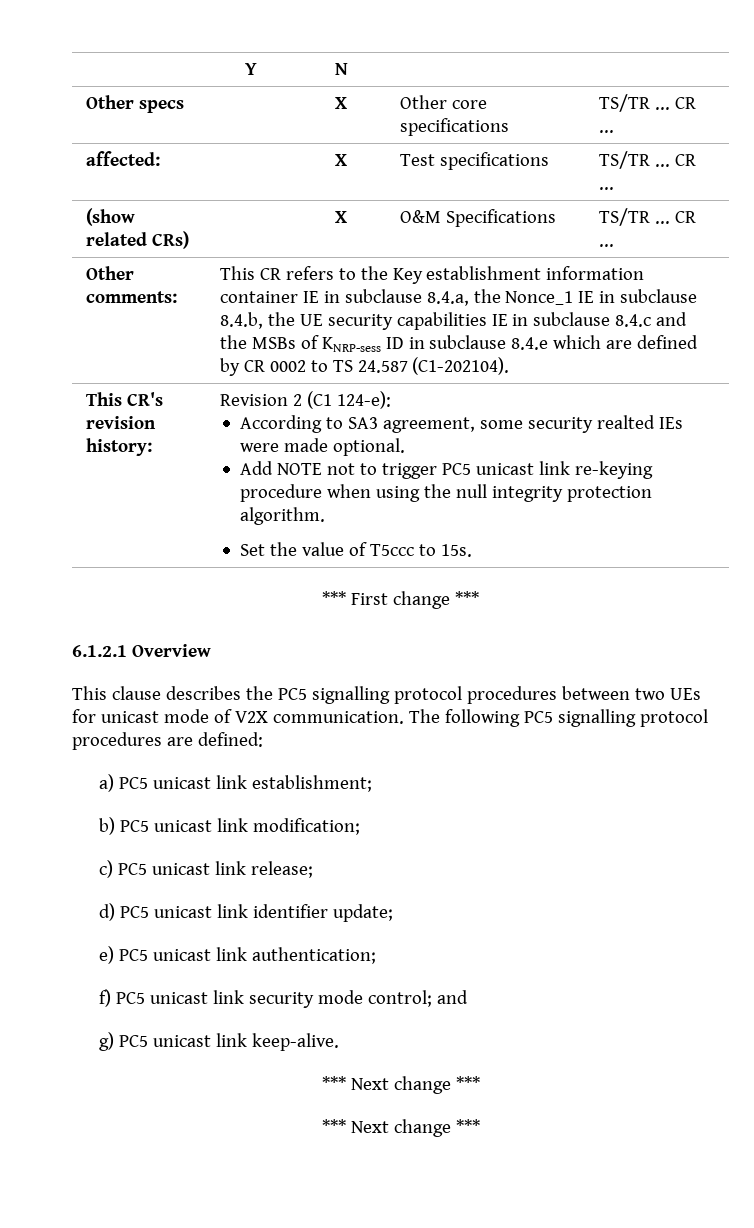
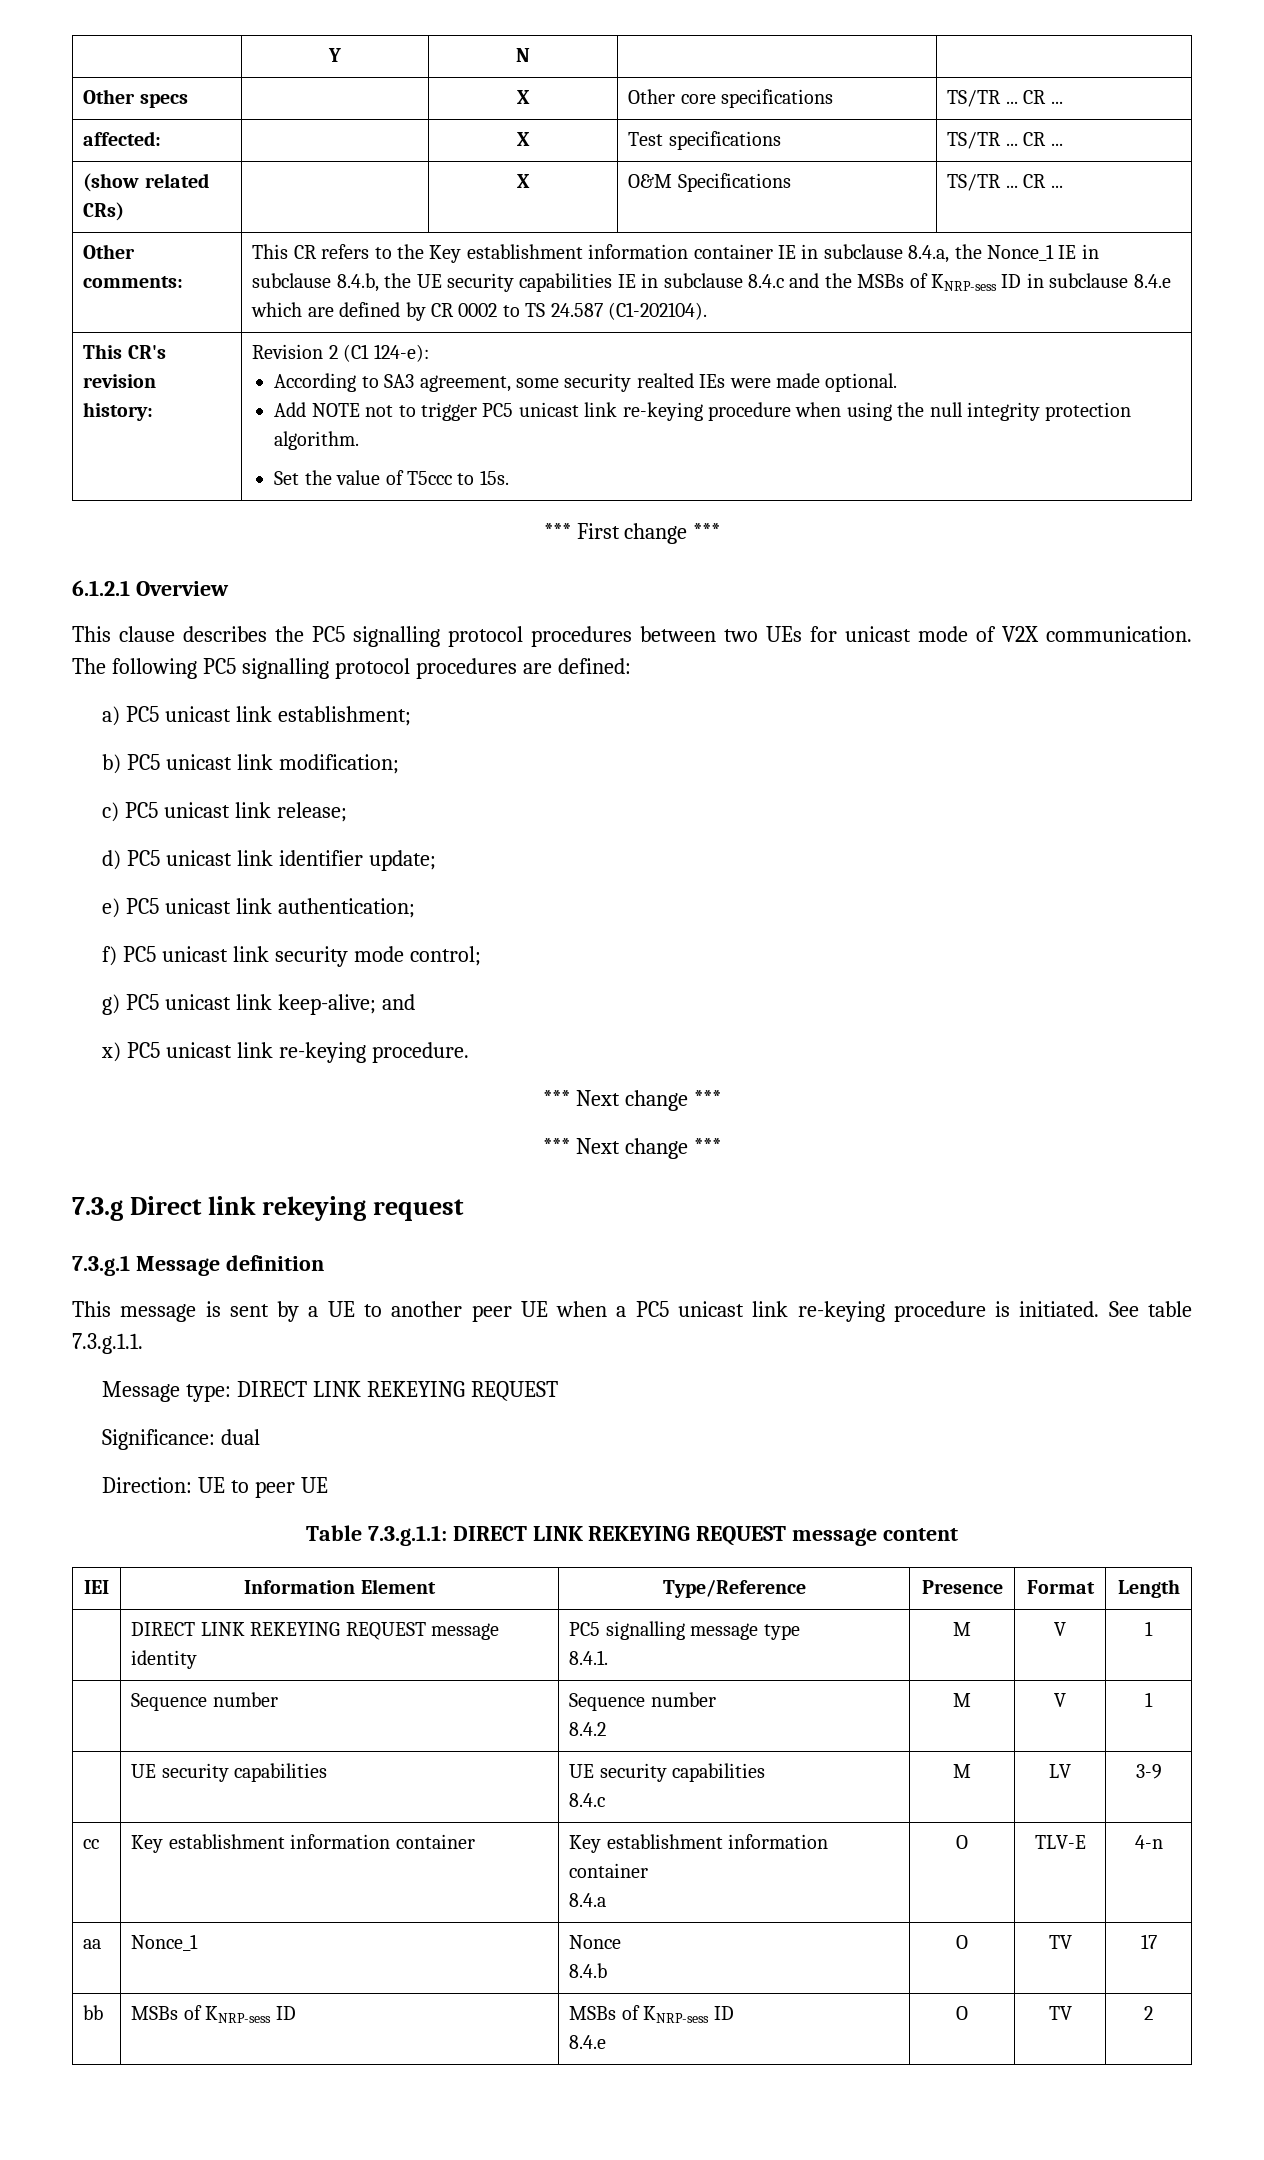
[437,990,469,1004] and -> (481, 956) none
[252,1033,340,1051] keep-alive. -> [277,994,415,1015] [100,1042,469,1063] keep-alive; and // x) PC5 unicast link re-keying procedure.
(480, 1126) none -> [72,1196,464,1221] [72,1255,324,1276] [72,1301,1193,1322] [72,1333,143,1354] [101,1381,558,1402] [101,1429,260,1450] [101,1477,328,1498] [305,1525,959,1546] [84,1580,109,1594] [244,1579,436,1594] [662,1580,806,1598] [921,1580,1003,1594] [1026,1580,1095,1594] [1117,1579,1180,1598] [131,1622,500,1640] [131,1650,198,1669] [569,1621,800,1640] [569,1650,609,1665] [953,1622,971,1636] [1054,1622,1066,1636] [1145,1621,1153,1636] [131,1692,278,1711] [569,1692,716,1711] [569,1722,607,1736] [953,1693,971,1707] [1054,1693,1066,1707] [1145,1692,1153,1707] [131,1763,328,1782] [569,1763,766,1782] [569,1793,606,1807] [953,1764,971,1778] [1049,1764,1071,1778] [1135,1764,1162,1779] [83,1839,100,1849] [131,1834,475,1853] [569,1834,829,1853] [569,1863,649,1878] [569,1893,607,1907] [956,1835,968,1849] [1034,1835,1086,1849] [1134,1835,1163,1849] [83,1939,102,1949] [131,1934,199,1951] [569,1935,622,1949] [569,1963,608,1978] [956,1935,968,1949] [1048,1935,1072,1949] [1140,1934,1157,1949] [83,2005,104,2020] [131,2005,296,2023] [569,2005,734,2023] [569,2035,607,2049] [956,2006,968,2020] [1048,2006,1072,2020] [1144,2006,1153,2020] // 7.3.g Direct link rekeying request // 7.3.g.1 Message definition // This message is sent by a UE to another peer UE when a PC5 unicast link re-keying procedure is initiated. See table 7.3.g.1.1. // Message type: DIRECT LINK REKEYING REQUEST // Significance: dual // Direction: UE to peer UE // Table 7.3.g.1.1: DIRECT LINK REKEYING REQUEST message content // IEI | Information Element | Type/Reference | Presence | Format | Length // | DIRECT LINK REKEYING REQUEST message identity | PC5 signalling message type // 8.4.1. | M | V | 1 // | Sequence number | Sequence number // 8.4.2 | M | V | 1 // | UE security capabilities | UE security capabilities // 8.4.c | M | LV | 3-9 // cc | Key establishment information container | Key establishment information container // 8.4.a | O | TLV-E | 4-n // aa | Nonce_1 | Nonce // 8.4.b | O | TV | 17 // bb | MSBs of KNRP-sess ID | MSBs of KNRP-sess ID // 8.4.e | O | TV | 2

